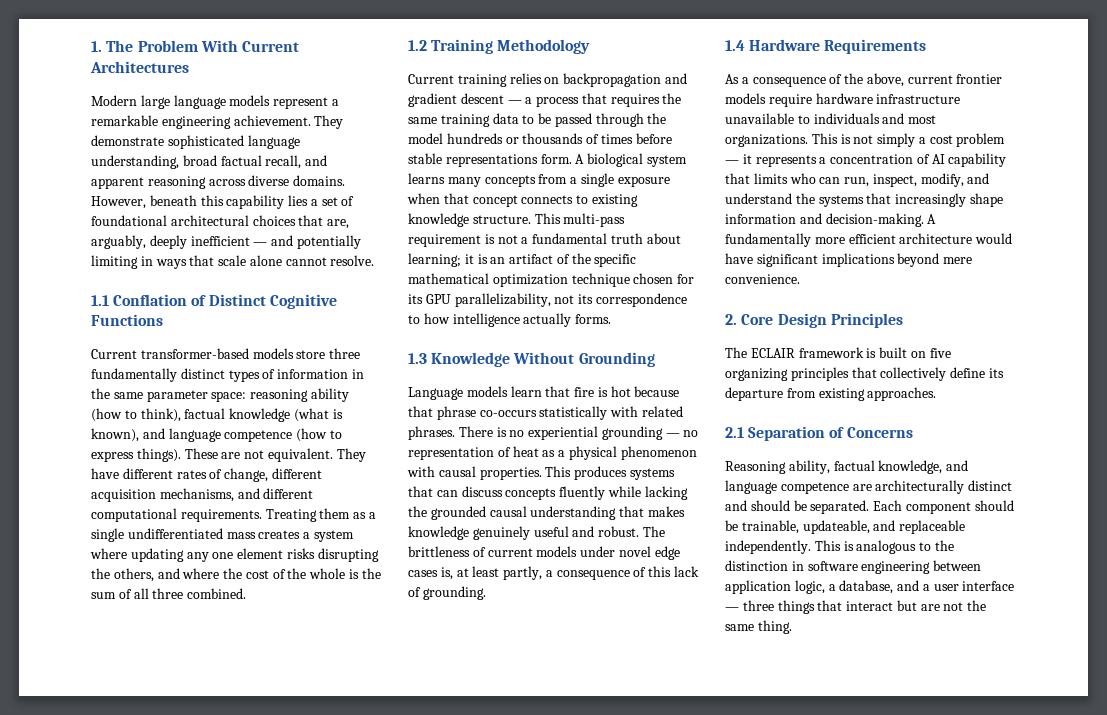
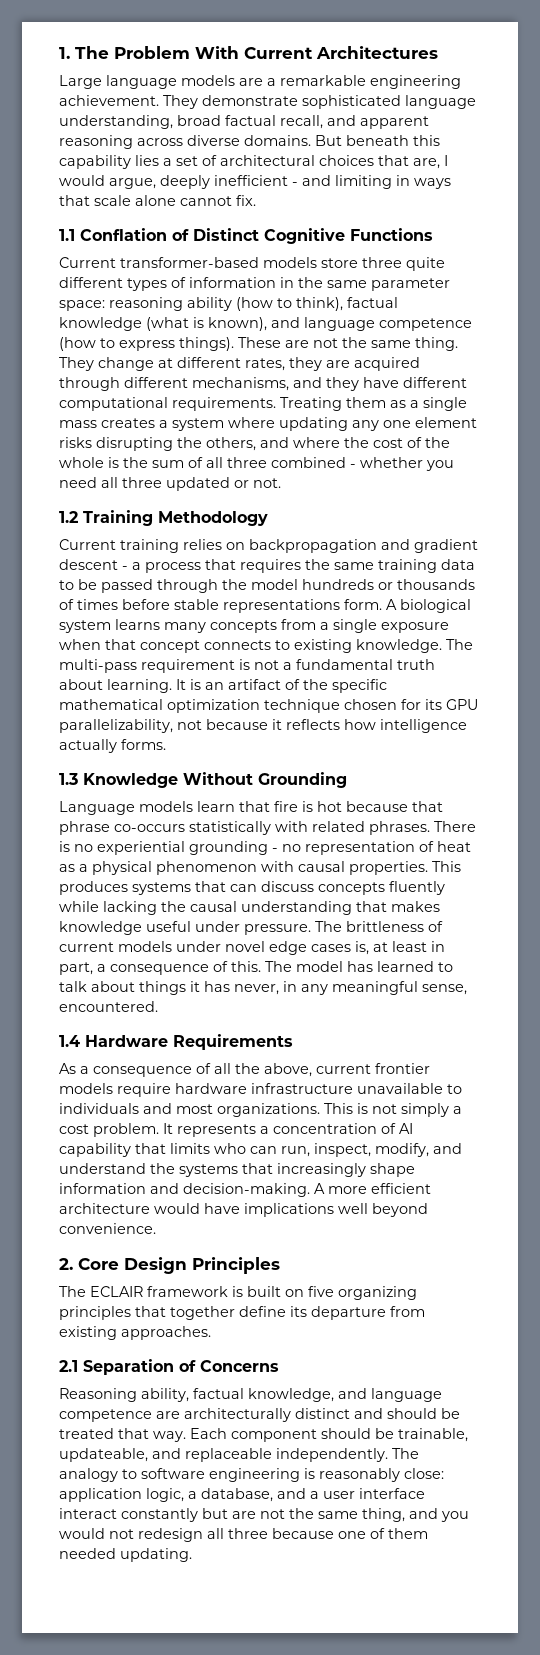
[91,95,170,109] Modern large -> [59,75,102,89] Large
[273,97,329,109] represent -> [239,78,263,86] are
[91,196,146,209] However, -> [315,135,342,146] But
[91,215,167,226] foundational -> (217, 160) none
[91,235,361,249] arguably, deeply inefficient — and potentially -> [444,155,448,166] [59,175,331,189] I would argue, deeply inefficient - and
[330,255,375,266] resolve. -> [236,195,256,206] fix.
[91,368,225,382] fundamentally distinct -> [406,257,445,271] [59,277,123,288] quite different
[267,448,366,462] [91,468,322,482] [91,488,260,502] equivalent. They have different rates of change, different acquisition mechanisms, and -> [342,337,458,351] [59,357,420,371] [59,377,399,391] the same thing. They change at different rates, they are acquired through different mechanisms, and they have
[127,528,223,539] undifferentiated -> (467, 404) none
[187,588,247,599] combined. -> [271,457,454,471] [59,477,281,491] combined - whether you need all three updated or not.
[507,100,522,104] — -> [122,566,128,570] -
[408,213,561,227] knowledge structure. This -> [356,639,473,653] knowledge. The
[408,253,474,267] learning; it -> [107,679,186,693] learning. It
[578,293,687,307] [408,315,420,324] its correspondence to -> [206,719,340,730] because it reflects
[665,433,680,437] — -> [272,848,278,852] -
[430,506,486,520] grounded -> (186, 906) none
[472,526,640,540] genuinely useful and robust. -> [146,921,311,935] useful under pressure.
[503,566,700,580] [408,586,486,600] partly, a consequence of this lack of grounding. -> [431,941,445,952] [59,961,453,975] [59,981,467,995] [59,1001,158,1012] in part, a consequence of this. The model has learned to talk about things it has never, in any meaningful sense, encountered.
(843, 79) none -> [214,1063,231,1074] all
[956,133,1006,147] [725,154,752,164] problem — it -> [93,1123,173,1137] problem. It
[725,233,811,247] fundamentally -> (325, 1188) none
[756,253,973,267] significant implications beyond mere -> [244,1203,428,1217] implications well beyond
[880,367,947,381] collectively -> [170,1306,235,1320] together
[810,500,870,514] separated. -> [59,1428,186,1442] treated that way.
[814,540,954,554] [725,560,982,574] This is analogous to the distinction in software engineering between -> [392,1448,419,1459] [59,1468,444,1482] The analogy to software engineering is reasonably close:
[725,600,894,614] — three things that interact -> [59,1508,198,1522] interact constantly
[757,620,792,634] thing. -> [362,1508,469,1522] [59,1528,428,1542] [59,1548,192,1562] thing, and you would not redesign all three because one of them needed updating.

